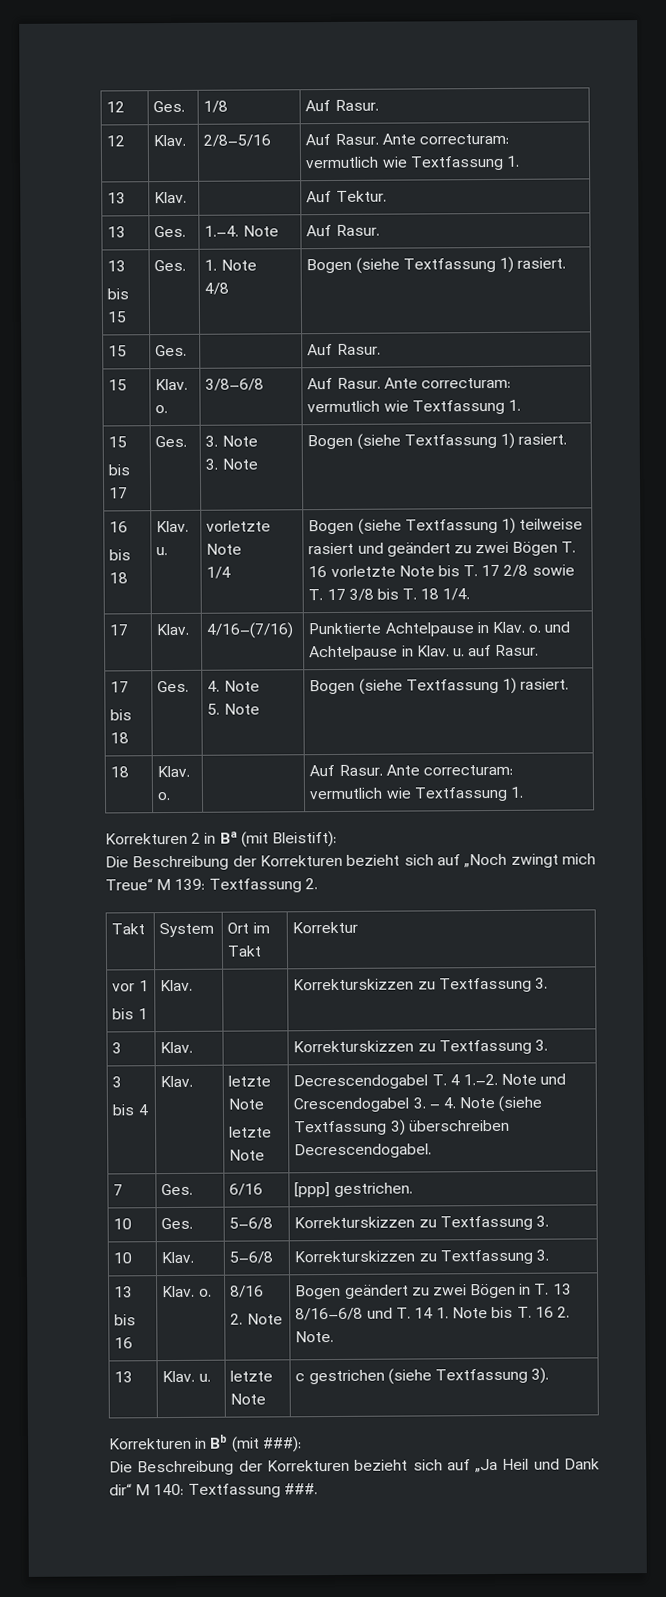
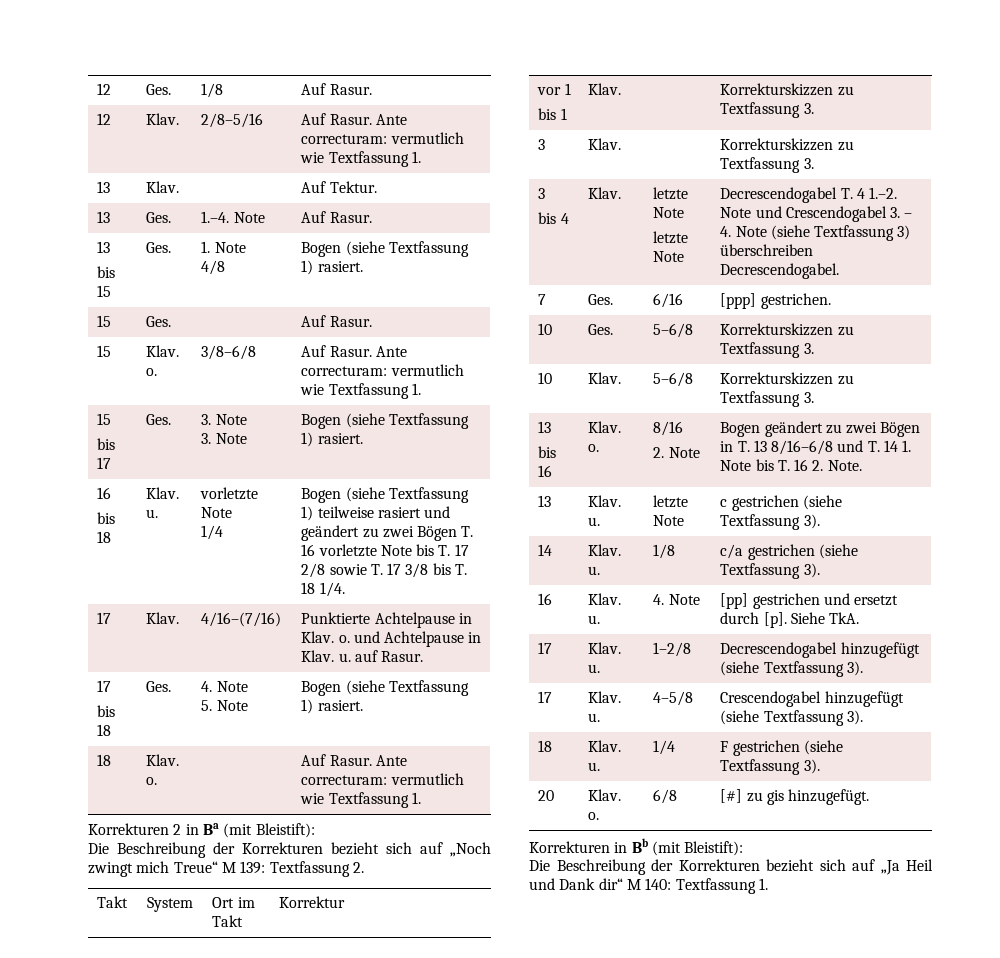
(550, 1375) none -> [538,544,553,556] [588,544,622,556] [588,566,601,575] [653,544,676,559] [720,544,858,560] [720,563,820,579] [538,593,553,605] [588,593,622,605] [588,615,601,624] [653,594,700,605] [720,593,899,609] [720,612,860,628] [538,642,553,654] [588,642,622,654] [588,664,601,673] [653,642,692,657] [720,642,920,658] [720,661,863,677] [538,691,553,703] [588,691,622,703] [588,713,601,722] [653,691,694,706] [720,691,904,707] [720,710,863,726] [538,740,553,752] [588,740,622,752] [588,762,601,771] [653,740,676,755] [720,740,843,756] [720,759,820,775] [538,790,555,801] [588,789,622,801] [588,812,600,820] [653,789,678,804] [720,789,870,805] // 14 | Klav. u. | 1/8 | c/a gestrichen (siehe Textfassung 3). // 16 | Klav. u. | 4. Note | [pp] gestrichen und ersetzt durch [p]. Siehe TkA. // 17 | Klav. u. | 1–2/8 | Decrescendogabel hinzugefügt (siehe Textfassung 3). // 17 | Klav. u. | 4–5/8 | Crescendogabel hinzugefügt (siehe Textfassung 3). // 18 | Klav. u. | 1/4 | F gestrichen (siehe Textfassung 3). // 20 | Klav. o. | 6/8 | [#] zu gis hinzugefügt.
[262,1436,302,1453] ###): -> [684,841,744,856] Bleistift):
[283,1483,318,1495] ###. -> [758,878,768,890] 1.

